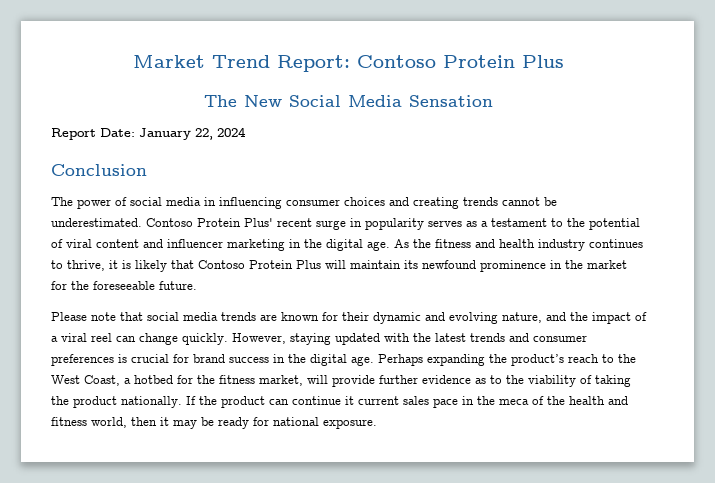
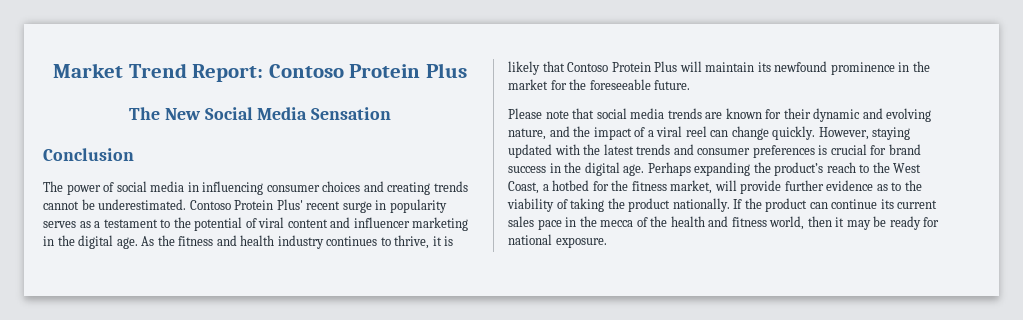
[51,127,246,140] // Report Date: January 22, 2024 -> (391, 113) none
[345,396,354,405] it -> [880,199,894,209] its
[499,399,529,405] meca -> [600,220,634,227] mecca

